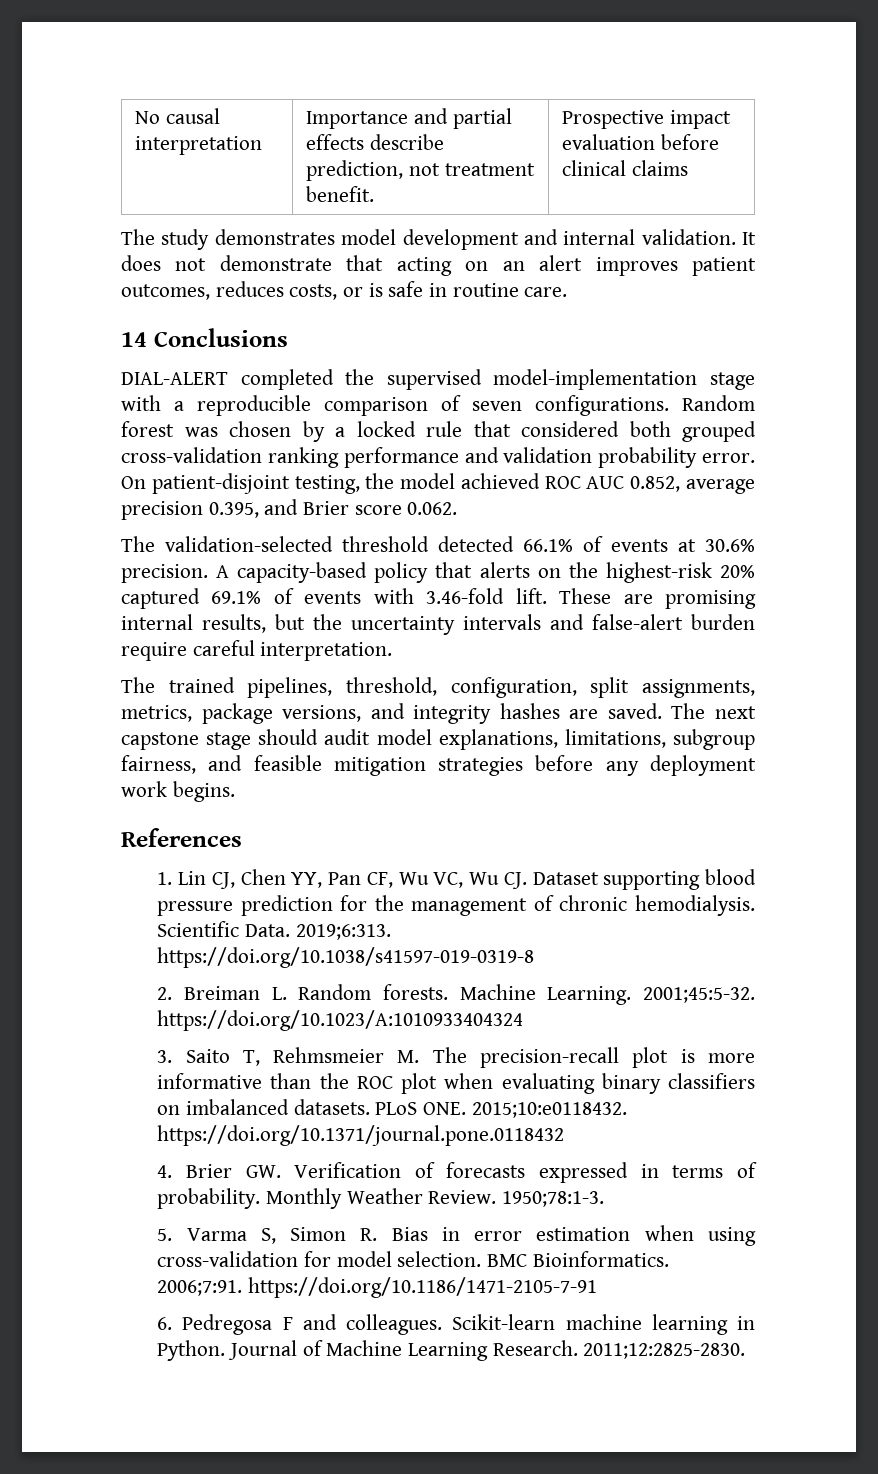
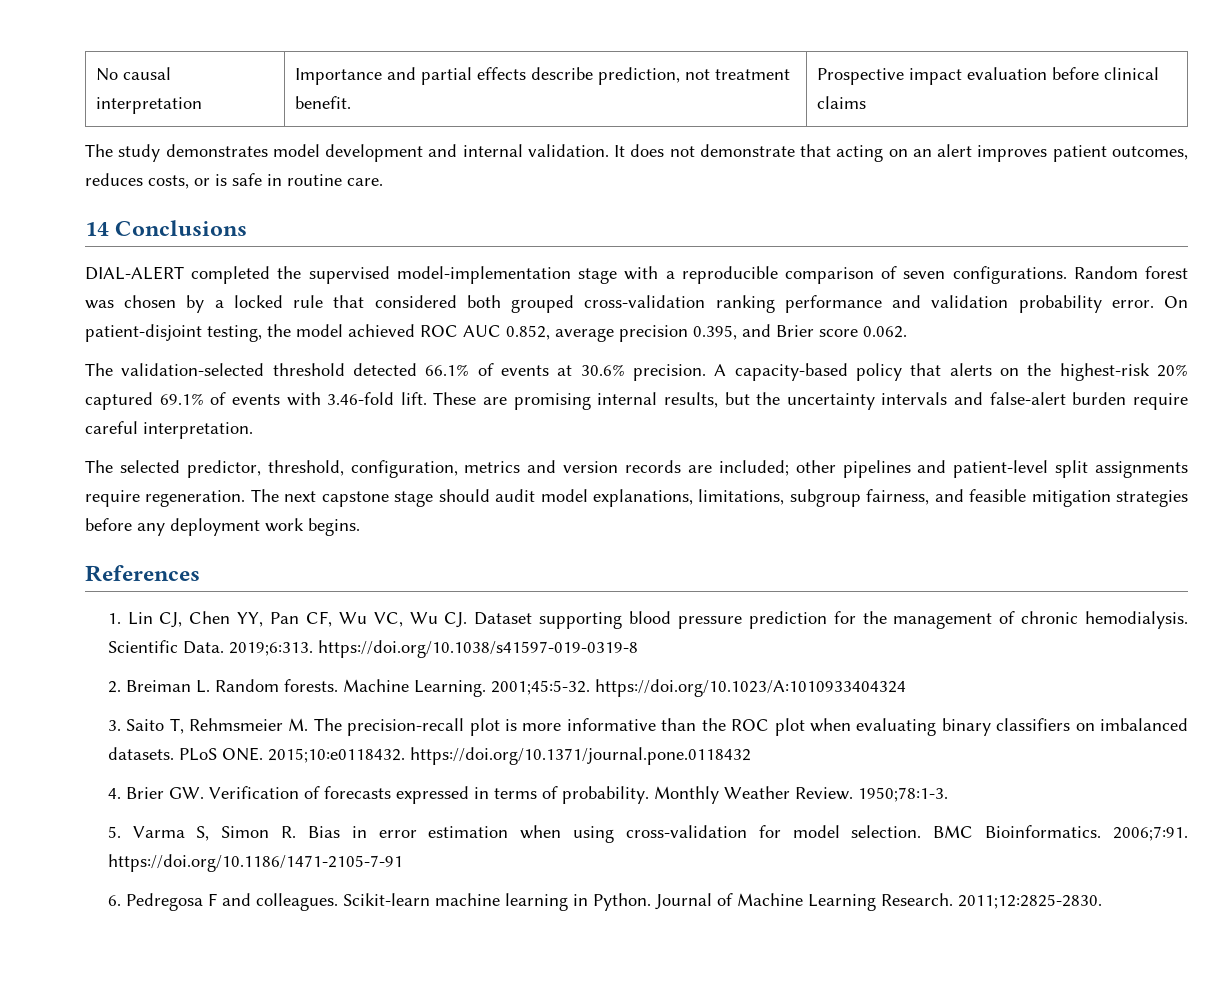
[168,677,755,698] [121,703,662,724] trained pipelines, threshold, configuration, split assignments, metrics, package versions, and integrity hashes are saved. -> [119,460,1188,478] [85,490,246,507] selected predictor, threshold, configuration, metrics and version records are included; other pipelines and patient-level split assignments require regeneration.

